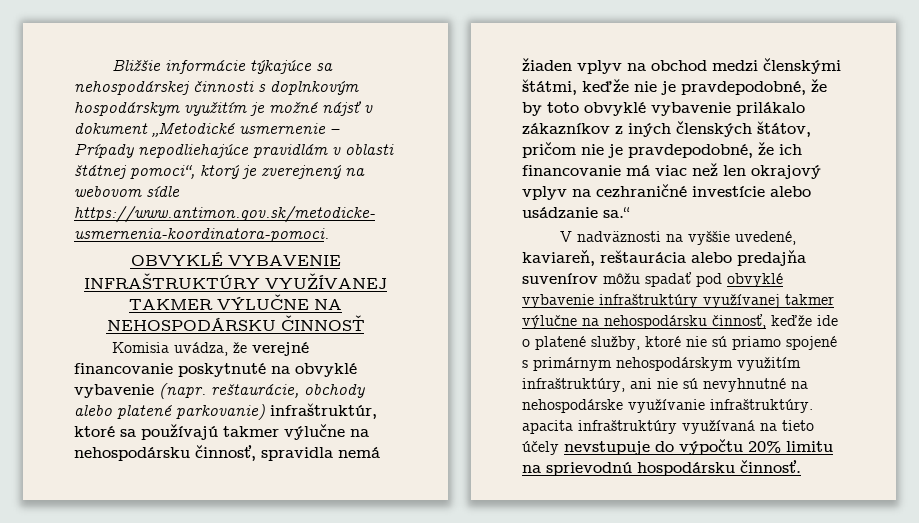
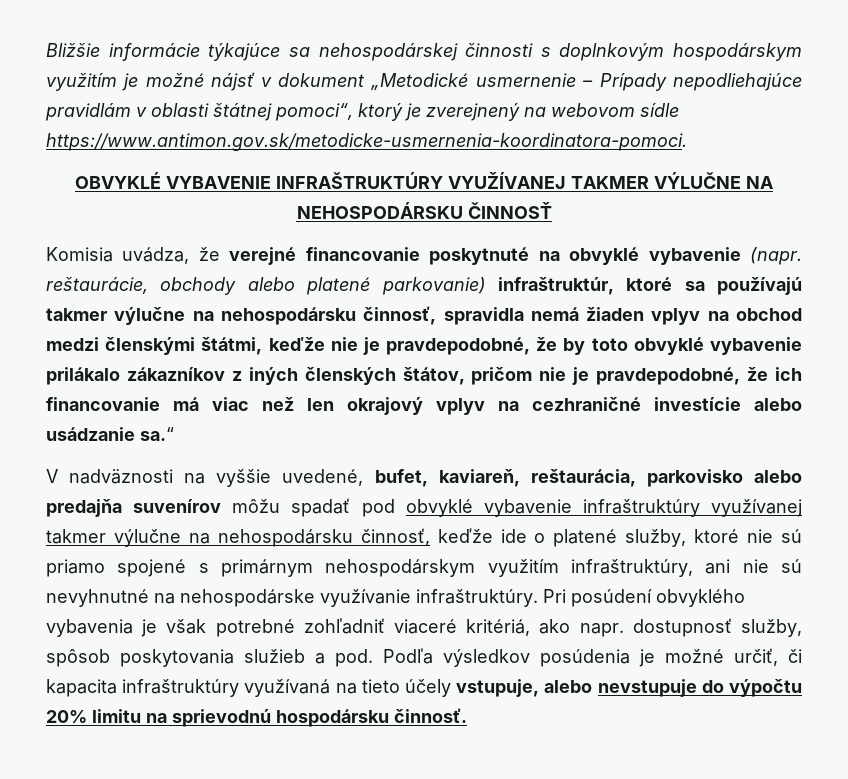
[522,250,686,266] kaviareň, reštaurácia -> [374,469,743,487] bufet, kaviareň, reštaurácia, parkovisko
[522,420,573,434] apacita -> [543,589,745,607] [46,618,803,637] [46,648,802,667] [46,679,117,697] Pri posúdení obvyklého vybavenia je však potrebné zohľadniť viaceré kritériá, ako napr. dostupnosť služby, spôsob poskytovania služieb a pod. Podľa výsledkov posúdenia je možné určiť, či kapacita
(559, 448) none -> [456,679,593,697] vstupuje, alebo

